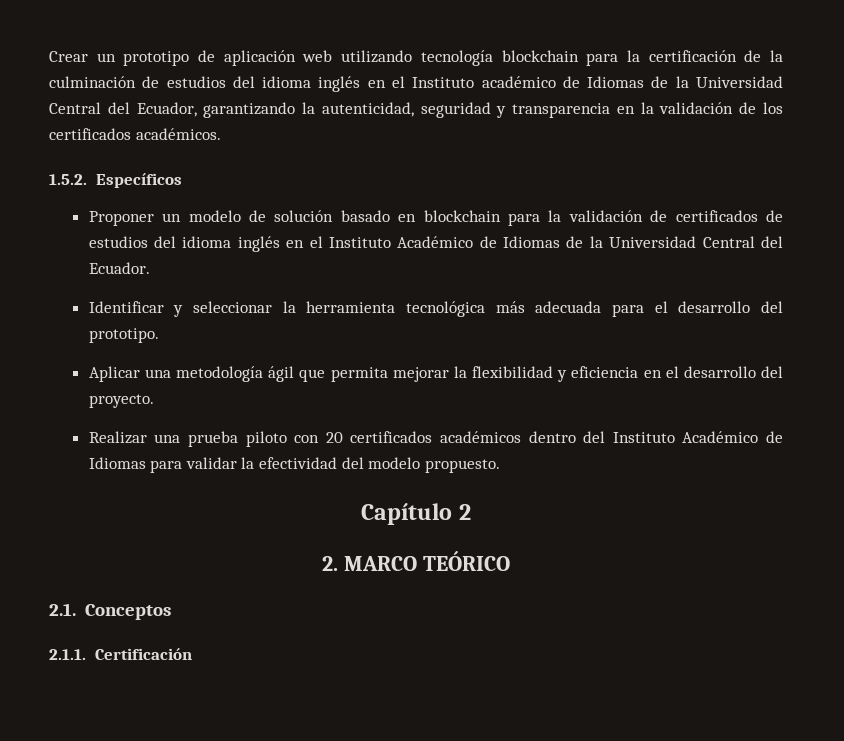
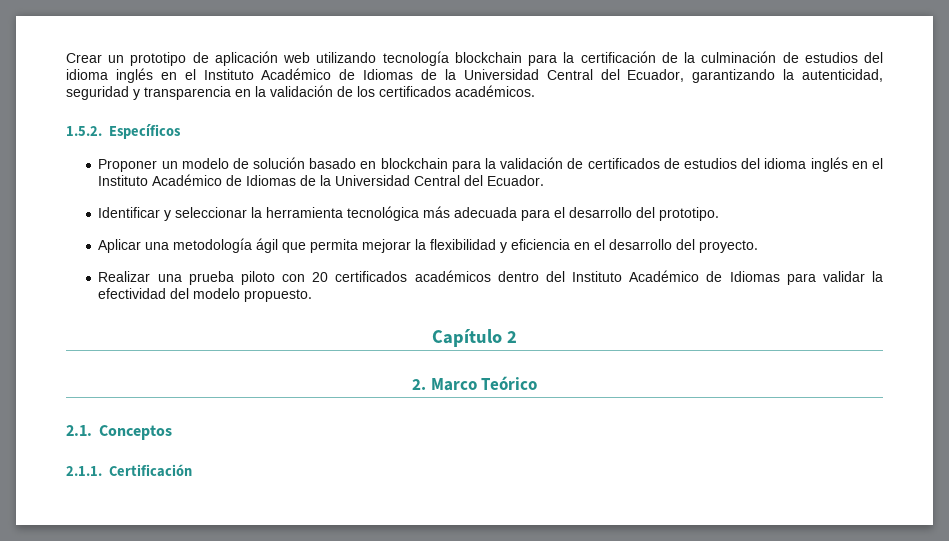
[481,76,556,88] académico -> [261,68,332,80] Académico
[344,551,510,571] MARCO TEÓRICO -> [430,376,538,391] Marco Teórico

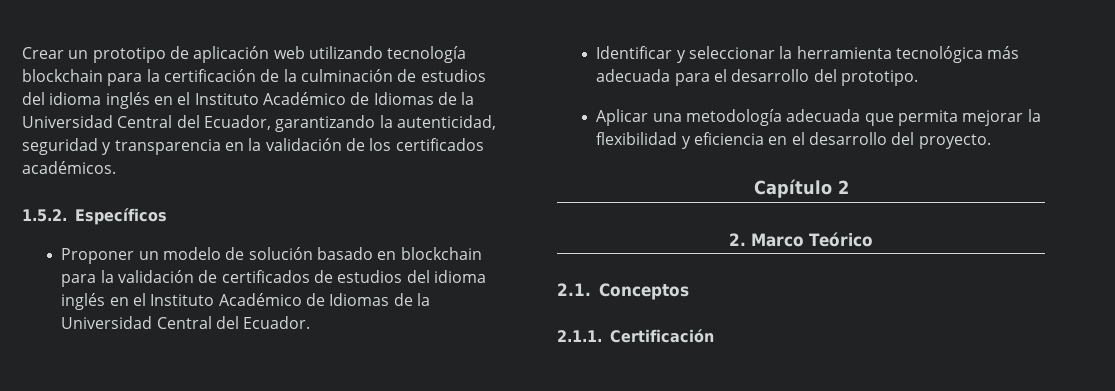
[256,238,279,253] ágil -> [786,109,861,122] adecuada
[98,270,884,285] [98,288,313,302] // Realizar una prueba piloto con 20 certificados académicos dentro del Instituto Académico de Idiomas para validar la efectividad del modelo propuesto. -> (991, 141) none

